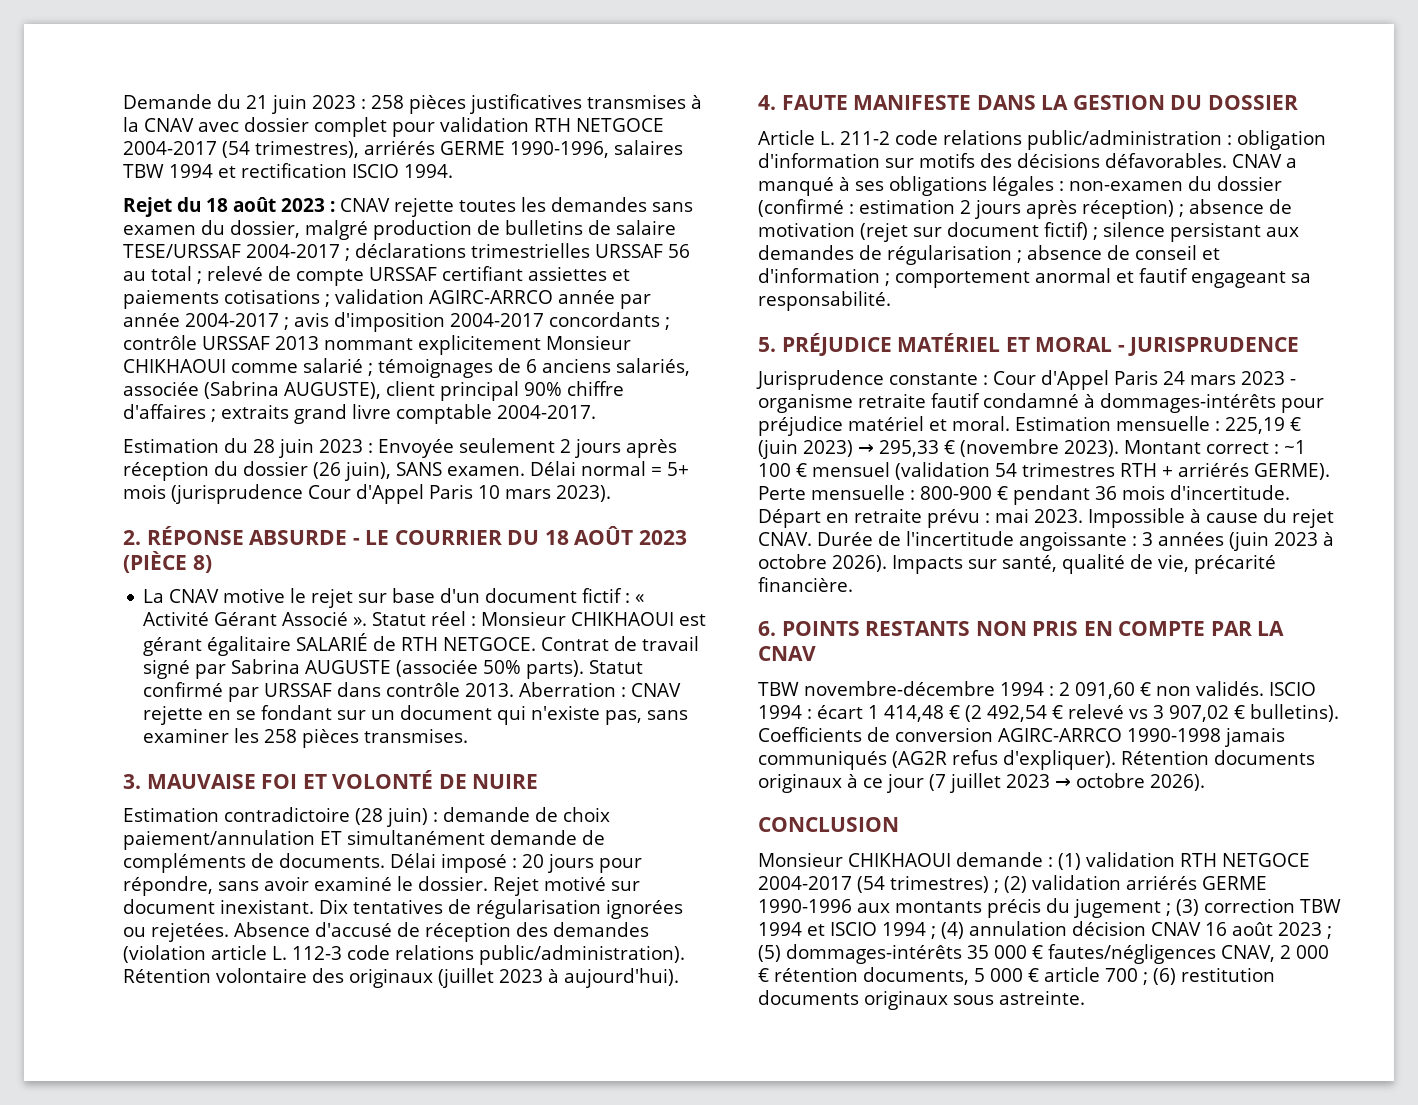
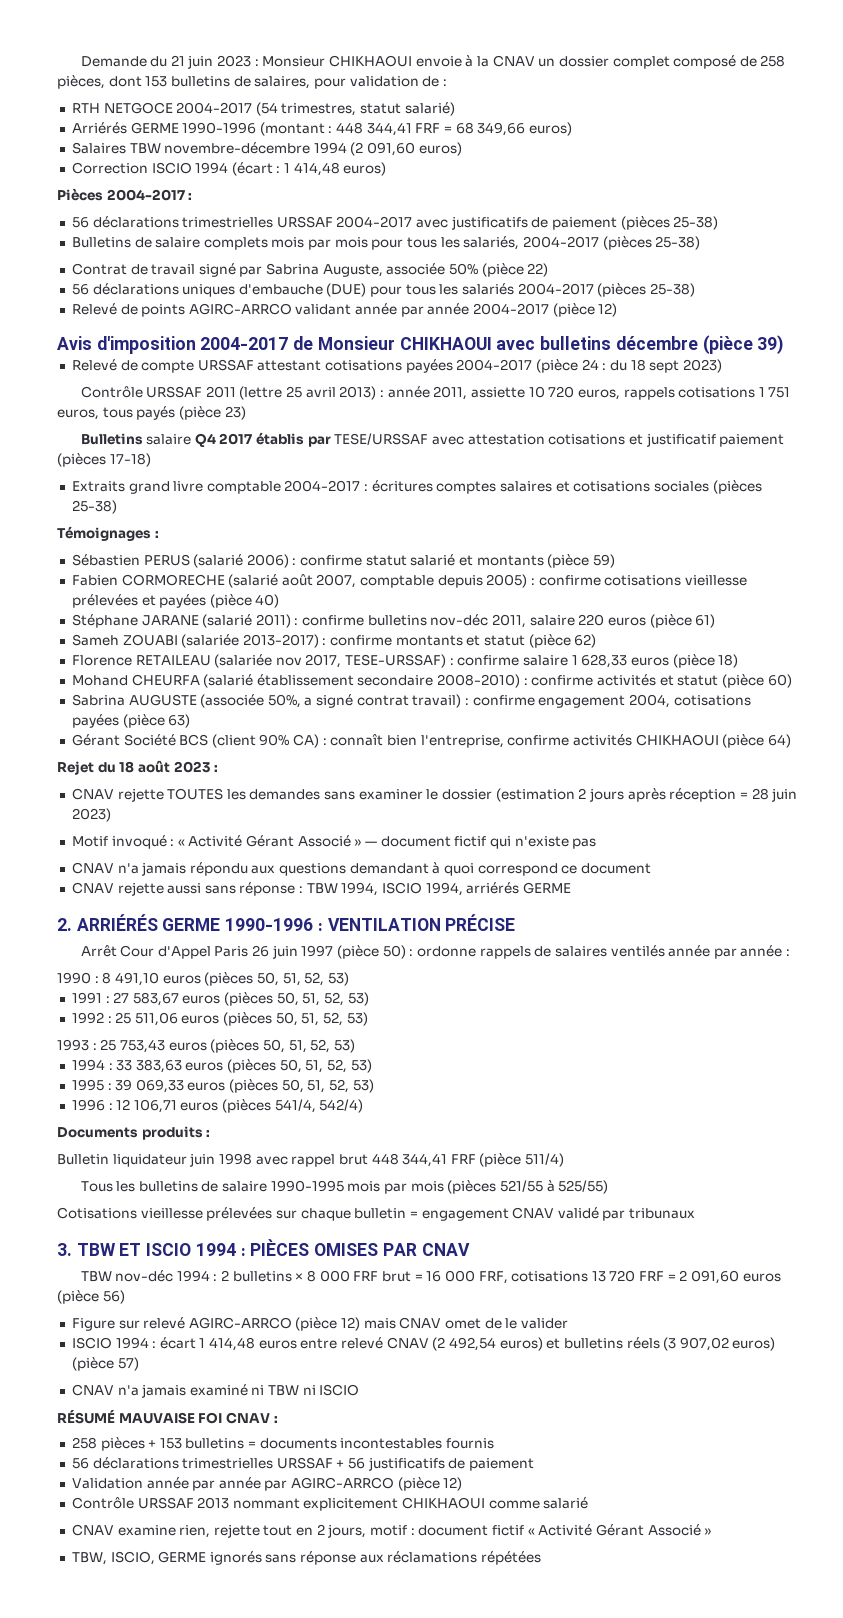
[371,94,686,114] 258 pièces justificatives transmises -> [262,55,462,67] Monsieur CHIKHAOUI envoie
[197,122,239,132] avec -> [538,58,556,67] un
[391,117,664,137] [123,140,683,158] [123,163,453,178] pour validation RTH NETGOCE 2004-2017 (54 trimestres), arriérés GERME 1990-1996, salaires TBW 1994 et rectification ISCIO 1994. -> [673,55,786,69] [57,75,447,89] [71,102,455,116] [71,122,572,136] [71,142,462,156] [71,162,387,176] [57,188,193,201] [71,216,719,230] [71,236,701,250] [71,263,549,277] [71,283,695,297] [71,303,618,317] [57,335,785,354] [71,359,722,373] [80,386,791,400] [57,406,246,420] [80,432,785,447] [57,453,151,467] [71,480,762,494] [71,500,117,514] [57,526,159,541] [71,554,615,568] [71,574,747,588] [71,594,280,608] [71,614,716,628] [71,634,597,648] [71,654,739,668] [71,674,792,688] [71,694,751,708] [71,714,191,728] [71,734,791,748] composé de 258 pièces, dont 153 bulletins de salaires, pour validation de : // RTH NETGOCE 2004-2017 (54 trimestres, statut salarié) // Arriérés GERME 1990-1996 (montant : 448 344,41 FRF = 68 349,66 euros) // Salaires TBW novembre-décembre 1994 (2 091,60 euros) // Correction ISCIO 1994 (écart : 1 414,48 euros) // Pièces 2004-2017 : // 56 déclarations trimestrielles URSSAF 2004-2017 avec justificatifs de paiement (pièces 25-38) // Bulletins de salaire complets mois par mois pour tous les salariés, 2004-2017 (pièces 25-38) // Contrat de travail signé par Sabrina Auguste, associée 50% (pièce 22) // 56 déclarations uniques d'embauche (DUE) pour tous les salariés 2004-2017 (pièces 25-38) // Relevé de points AGIRC-ARRCO validant année par année 2004-2017 (pièce 12) // Avis d'imposition 2004-2017 de Monsieur CHIKHAOUI avec bulletins décembre (pièce 39) // Relevé de compte URSSAF attestant cotisations payées 2004-2017 (pièce 24 : du 18 sept 2023) // Contrôle URSSAF 2011 (lettre 25 avril 2013) : année 2011, assiette 10 720 euros, rappels cotisations 1 751 euros, tous payés (pièce 23) // Bulletins salaire Q4 2017 établis par TESE/URSSAF avec attestation cotisations et justificatif paiement (pièces 17-18) // Extraits grand livre comptable 2004-2017 : écritures comptes salaires et cotisations sociales (pièces 25-38) // Témoignages : // Sébastien PERUS (salarié 2006) : confirme statut salarié et montants (pièce 59) // Fabien CORMORECHE (salarié août 2007, comptable depuis 2005) : confirme cotisations vieillesse prélevées et payées (pièce 40) // Stéphane JARANE (salarié 2011) : confirme bulletins nov-déc 2011, salaire 220 euros (pièce 61) // Sameh ZOUABI (salariée 2013-2017) : confirme montants et statut (pièce 62) // Florence RETAILEAU (salariée nov 2017, TESE-URSSAF) : confirme salaire 1 628,33 euros (pièce 18) // Mohand CHEURFA (salarié établissement secondaire 2008-2010) : confirme activités et statut (pièce 60) // Sabrina AUGUSTE (associée 50%, a signé contrat travail) : confirme engagement 2004, cotisations payées (pièce 63) // Gérant Société BCS (client 90% CA) : connaît bien l'entreprise, confirme activités CHIKHAOUI (pièce 64)
[340,197,516,217] CNAV rejette toutes -> [71,788,224,802] // CNAV rejette TOUTES
[123,220,676,240] [123,243,690,261] [123,266,630,286] [123,289,651,309] [123,312,670,332] [123,335,631,355] [123,358,690,378] [123,381,624,401] [123,404,596,424] [123,438,677,458] [123,461,689,481] [123,484,611,504] [123,526,687,545] [123,551,212,573] [143,588,623,608] examen du dossier, malgré production de bulletins de salaire TESE/URSSAF 2004-2017 ; déclarations trimestrielles URSSAF 56 au total ; relevé de compte URSSAF certifiant assiettes et paiements cotisations ; validation AGIRC-ARRCO année par année 2004-2017 ; avis d'imposition 2004-2017 concordants ; contrôle URSSAF 2013 nommant explicitement Monsieur CHIKHAOUI comme salarié ; témoignages de 6 anciens salariés, associée (Sabrina AUGUSTE), client principal 90% chiffre d'affaires ; extraits grand livre comptable 2004-2017. // Estimation du 28 juin 2023 : Envoyée seulement 2 jours après réception du dossier (26 juin), SANS examen. Délai normal = 5+ mois (jurisprudence Cour d'Appel Paris 10 mars 2023). // 2. RÉPONSE ABSURDE - LE COURRIER DU 18 AOÛT 2023 (PIÈCE 8) // La CNAV motive le rejet sur base d'un document fictif -> [358,788,798,802] [71,808,111,822] [71,835,167,849] examiner le dossier (estimation 2 jours après réception = 28 juin 2023) // Motif invoqué
[353,611,707,626] [143,633,700,656] [143,659,644,679] [143,682,682,702] [143,705,689,725] [143,728,469,748] [123,770,539,789] [123,807,610,827] [123,830,605,850] [123,853,642,873] [123,876,640,896] [123,899,683,919] [123,922,649,942] [123,945,685,965] [123,968,679,988] [758,95,1298,110] [758,130,1326,150] [758,153,1297,168] [758,176,1282,196] [758,199,1292,219] [758,222,1299,242] [758,245,1220,265] [758,268,1311,288] [758,291,891,311] [758,333,1300,356] [756,370,1296,390] [758,393,1324,413] [758,416,1301,436] [758,439,1306,459] [758,462,1330,480] [758,485,1290,505] [758,508,1334,528] [758,531,1334,551] [758,554,1276,574] [758,577,853,592] [758,621,1285,636] ». Statut réel : Monsieur CHIKHAOUI est gérant égalitaire SALARIÉ de RTH NETGOCE. Contrat de travail signé par Sabrina AUGUSTE (associée 50% parts). Statut confirmé par URSSAF dans contrôle 2013. Aberration : CNAV rejette en se fondant sur un document qui n'existe pas, sans examiner les 258 pièces transmises. // 3. MAUVAISE FOI ET VOLONTÉ DE NUIRE // Estimation contradictoire (28 juin) : demande de choix paiement/annulation ET simultanément demande de compléments de documents. Délai imposé : 20 jours pour répondre, sans avoir examiné le dossier. Rejet motivé sur document inexistant. Dix tentatives de régularisation ignorées ou rejetées. Absence d'accusé de réception des demandes (violation article L. 112-3 code relations public/administration). Rétention volontaire des originaux (juillet 2023 à aujourd'hui). // 4. FAUTE MANIFESTE DANS LA GESTION DU DOSSIER // Article L. 211-2 code relations public/administration : obligation d'information sur motifs des décisions défavorables. CNAV a manqué à ses obligations légales : non-examen du dossier (confirmé : estimation 2 jours après réception) ; absence de motivation (rejet sur document fictif) ; silence persistant aux demandes de régularisation ; absence de conseil et d'information ; comportement anormal et fautif engageant sa responsabilité. // 5. PRÉJUDICE MATÉRIEL ET MORAL - JURISPRUDENCE // Jurisprudence constante : Cour d'Appel Paris 24 mars 2023 - organisme retraite fautif condamné à dommages-intérêts pour préjudice matériel et moral. Estimation mensuelle : 225,19 € (juin 2023) → 295,33 € (novembre 2023). Montant correct : ~1 100 € mensuel (validation 54 trimestres RTH + arriérés GERME). Perte mensuelle : 800-900 € pendant 36 mois d'incertitude. Départ en retraite prévu : mai 2023. Impossible à cause du rejet CNAV. Durée de l'incertitude angoissante : 3 années (juin 2023 à octobre 2026). Impacts sur santé, qualité de vie, précarité financière. // 6. POINTS RESTANTS NON PRIS EN COMPTE PAR LA -> [354,836,597,849] [71,862,651,876] [71,882,571,896] [57,914,516,931] [80,945,791,959] [57,972,349,986] [71,992,369,1006] [71,1012,368,1026] [57,1039,355,1053] [71,1059,372,1073] [71,1079,374,1093] [71,1099,364,1113] [57,1126,211,1140] [57,1153,565,1167] [80,1180,609,1194] [57,1207,696,1221] [57,1239,417,1256] » — document fictif qui n'existe pas // CNAV n'a jamais répondu aux questions demandant à quoi correspond ce document // CNAV rejette aussi sans réponse : TBW 1994, ISCIO 1994, arriérés GERME // 2. ARRIÉRÉS GERME 1990-1996 : VENTILATION PRÉCISE // Arrêt Cour d'Appel Paris 26 juin 1997 (pièce 50) : ordonne rappels de salaires ventilés année par année : // 1990 : 8 491,10 euros (pièces 50, 51, 52, 53) // 1991 : 27 583,67 euros (pièces 50, 51, 52, 53) // 1992 : 25 511,06 euros (pièces 50, 51, 52, 53) // 1993 : 25 753,43 euros (pièces 50, 51, 52, 53) // 1994 : 33 383,63 euros (pièces 50, 51, 52, 53) // 1995 : 39 069,33 euros (pièces 50, 51, 52, 53) // 1996 : 12 106,71 euros (pièces 541/4, 542/4) // Documents produits : // Bulletin liquidateur juin 1998 avec rappel brut 448 344,41 FRF (pièce 511/4) // Tous les bulletins de salaire 1990-1995 mois par mois (pièces 521/55 à 525/55) // Cotisations vieillesse prélevées sur chaque bulletin = engagement CNAV validé par tribunaux // 3. TBW ET ISCIO 1994 : PIÈCES OMISES PAR
[804,681,995,696] novembre-décembre -> [115,1270,174,1282] nov-déc
[1075,681,1264,699] 091,60 € non validés. -> [232,1270,781,1284] [57,1290,125,1304] [71,1317,568,1331] bulletins × 8 000 FRF brut = 16 000 FRF, cotisations 13 720 FRF = 2 091,60 euros (pièce 56) // Figure sur relevé AGIRC-ARRCO (pièce 12) mais CNAV omet de le valider //
[949,704,1339,722] [758,727,1285,747] [758,750,1315,770] [758,773,1205,793] [758,817,899,832] [758,852,1310,870] [758,875,1267,893] [758,898,1341,918] [758,921,1332,939] [758,944,1329,964] [758,967,1275,985] [758,990,1085,1010] € (2 492,54 € relevé vs 3 907,02 € bulletins). Coefficients de conversion AGIRC-ARRCO 1990-1998 jamais communiqués (AG2R refus d'expliquer). Rétention documents originaux à ce jour (7 juillet 2023 → octobre 2026). // CONCLUSION // Monsieur CHIKHAOUI demande : (1) validation RTH NETGOCE 2004-2017 (54 trimestres) ; (2) validation arriérés GERME 1990-1996 aux montants précis du jugement ; (3) correction TBW 1994 et ISCIO 1994 ; (4) annulation décision CNAV 16 août 2023 ; (5) dommages-intérêts 35 000 € fautes/négligences CNAV, 2 000 € rétention documents, 5 000 € article 700 ; (6) restitution documents originaux sous astreinte. -> [258,1337,776,1351] [71,1357,139,1371] [71,1384,360,1398] [57,1409,278,1424] [71,1437,495,1451] [71,1457,535,1471] [71,1477,463,1491] [71,1497,589,1511] [71,1524,712,1538] [71,1551,542,1565] euros entre relevé CNAV (2 492,54 euros) et bulletins réels (3 907,02 euros) (pièce 57) // CNAV n'a jamais examiné ni TBW ni ISCIO // RÉSUMÉ MAUVAISE FOI CNAV : // 258 pièces + 153 bulletins = documents incontestables fournis // 56 déclarations trimestrielles URSSAF + 56 justificatifs de paiement // Validation année par année par AGIRC-ARRCO (pièce 12) // Contrôle URSSAF 2013 nommant explicitement CHIKHAOUI comme salarié // CNAV examine rien, rejette tout en 2 jours, motif : document fictif « Activité Gérant Associé » // TBW, ISCIO, GERME ignorés sans réponse aux réclamations répétées

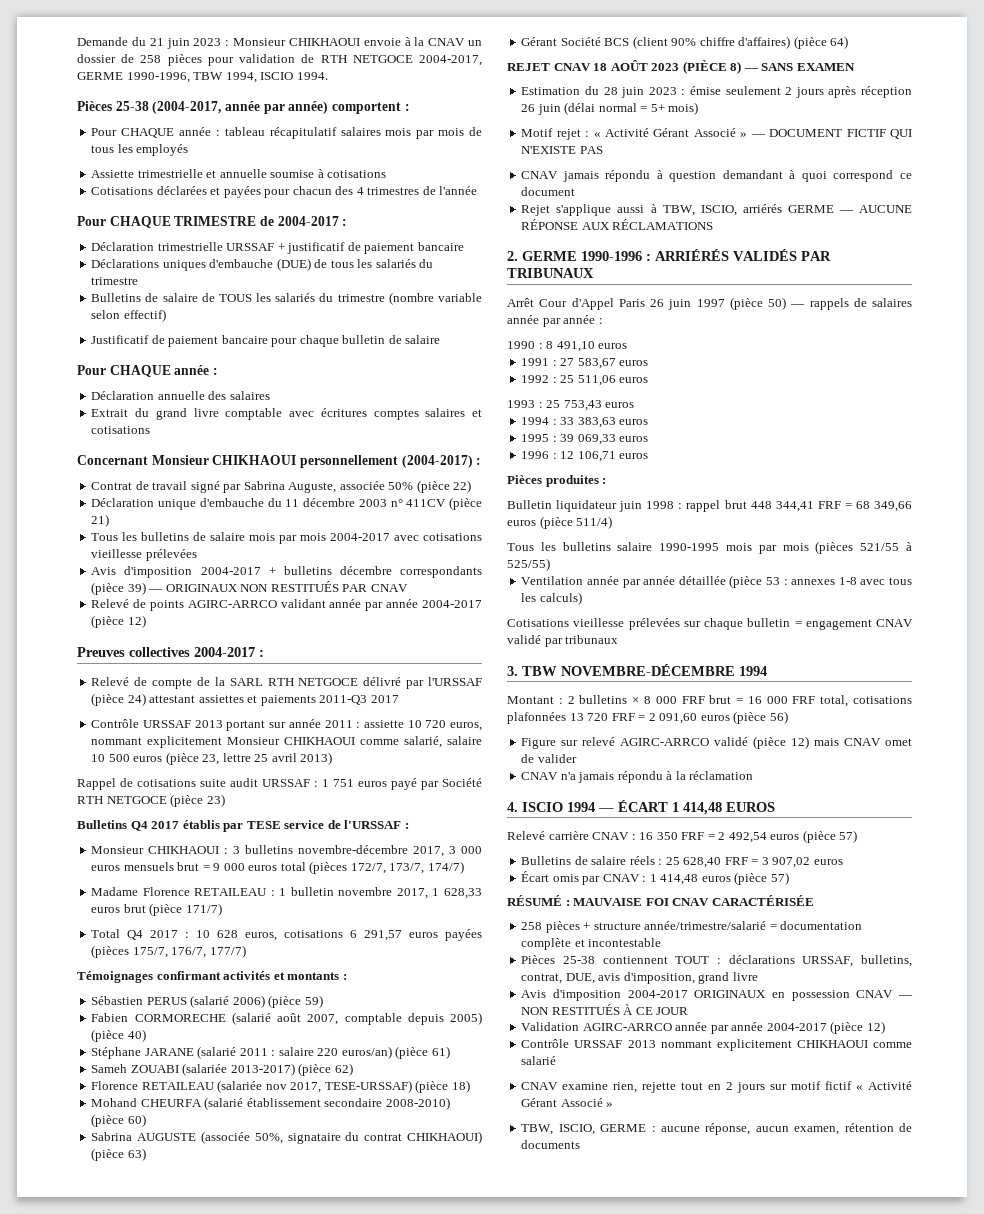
[612,55,786,69] [57,75,447,89] [71,102,455,116] [71,122,572,136] [71,142,462,156] [71,162,387,176] [57,188,193,201] [71,216,719,230] [71,236,701,250] complet composé de 258 pièces, dont 153 bulletins de salaires, pour validation de : // RTH NETGOCE 2004-2017 (54 trimestres, statut salarié) // Arriérés GERME 1990-1996 (montant : 448 344,41 FRF = 68 349,66 euros) // Salaires TBW novembre-décembre 1994 (2 091,60 euros) // Correction ISCIO 1994 (écart : 1 414,48 euros) // Pièces 2004-2017 : // 56 déclarations trimestrielles URSSAF 2004-2017 avec justificatifs de paiement (pièces 25-38) // Bulletins de salaire complets mois par mois pour tous les salariés, 2004-2017 (pièces 25-38) -> [121,54,482,66] [77,72,328,83] [77,101,410,114] [91,127,482,139] [91,144,189,156] [91,169,387,178] [91,186,478,198] [77,216,348,228] [91,242,464,254] [91,258,434,271] [91,277,139,285] [91,292,482,305] [91,309,166,322] [91,335,441,347] [77,365,218,377] [91,391,270,400] [91,408,483,420] [91,426,151,434] [77,455,482,468] de 258 pièces pour validation de RTH NETGOCE 2004-2017, GERME 1990-1996, TBW 1994, ISCIO 1994. // Pièces 25-38 (2004-2017, année par année) comportent : // Pour CHAQUE année : tableau récapitulatif salaires mois par mois de tous les employés // Assiette trimestrielle et annuelle soumise à cotisations // Cotisations déclarées et payées pour chacun des 4 trimestres de l'année // Pour CHAQUE TRIMESTRE de 2004-2017 : // Déclaration trimestrielle URSSAF + justificatif de paiement bancaire // Déclarations uniques d'embauche (DUE) de tous les salariés du trimestre // Bulletins de salaire de TOUS les salariés du trimestre (nombre variable selon effectif) // Justificatif de paiement bancaire pour chaque bulletin de salaire // Pour CHAQUE année : // Déclaration annuelle des salaires // Extrait du grand livre comptable avec écritures comptes salaires et cotisations // Concernant Monsieur CHIKHAOUI personnellement (2004-2017) :
[71,283,695,297] 56 déclarations uniques d'embauche (DUE) pour tous les salariés 2004-2017 (pièces 25-38) -> [91,497,483,510] [91,514,110,527] [91,532,482,544] [91,549,197,561] [91,566,482,578] [91,581,408,595] Déclaration unique d'embauche du 11 décembre 2003 n° 411CV (pièce 21) // Tous les bulletins de salaire mois par mois 2004-2017 avec cotisations vieillesse prélevées // Avis d'imposition 2004-2017 + bulletins décembre correspondants (pièce 39) — ORIGINAUX NON RESTITUÉS PAR CNAV
[57,335,785,354] [71,359,722,373] [80,386,791,400] [57,406,176,420] Avis d'imposition 2004-2017 de Monsieur CHIKHAOUI avec bulletins décembre (pièce 39) // Relevé de compte URSSAF attestant cotisations payées 2004-2017 (pièce 24 : du 18 sept 2023) // Contrôle URSSAF 2011 (lettre 25 avril 2013) : année 2011, assiette 10 720 euros, rappels cotisations 1 751 euros, tous payés -> [77,647,264,657] [91,677,482,689] [91,693,399,706] [91,719,482,731] [91,736,482,748] [91,752,333,765] [77,778,482,790] [77,796,167,804] Preuves collectives 2004-2017 : // Relevé de compte de la SARL RTH NETGOCE délivré par l'URSSAF (pièce 24) attestant assiettes et paiements 2011-Q3 2017 // Contrôle URSSAF 2013 portant sur année 2011 : assiette 10 720 euros, nommant explicitement Monsieur CHIKHAOUI comme salarié, salaire 10 500 euros (pièce 23, lettre 25 avril 2013) // Rappel de cotisations suite audit URSSAF : 1 751 euros payé par Société RTH NETGOCE
[146,434,192,445] salaire -> (127, 824) none
[334,433,785,447] [57,453,151,467] [71,480,762,494] [71,500,117,514] [57,526,151,541] TESE/URSSAF avec attestation cotisations et justificatif paiement (pièces 17-18) // Extraits grand livre comptable 2004-2017 : écritures comptes salaires et cotisations sociales (pièces 25-38) // Témoignages -> [246,820,409,829] [91,845,482,857] [91,861,464,874] [91,887,482,899] [91,903,222,916] [91,929,483,941] [91,945,246,958] [77,971,340,983] TESE service de l'URSSAF : // Monsieur CHIKHAOUI : 3 bulletins novembre-décembre 2017, 3 000 euros mensuels brut = 9 000 euros total (pièces 172/7, 173/7, 174/7) // Madame Florence RETAILEAU : 1 bulletin novembre 2017, 1 628,33 euros brut (pièce 171/7) // Total Q4 2017 : 10 628 euros, cotisations 6 291,57 euros payées (pièces 175/7, 176/7, 177/7) // Témoignages confirmant activités et montants
[292,554,544,566] : confirme statut salarié et montants -> (265, 1001) none
[531,575,747,586] [71,594,207,608] : confirme cotisations vieillesse prélevées et payées -> (482, 1018) none
[255,614,527,628] 2011) : confirme bulletins nov-déc 2011, -> [239,1048,276,1056] 2011 :
[607,617,646,626] euros -> [341,1046,392,1059] euros/an)
[322,635,526,646] : confirme montants et statut -> (295, 1069) none
[449,654,669,668] : confirme salaire 1 628,33 euros -> (412, 1086) none
[523,674,719,686] : confirme activités et statut -> (450, 1103) none
[304,694,751,708] [71,714,119,728] a signé contrat travail) : confirme engagement 2004, cotisations payées -> [287,1131,482,1144] signataire du contrat CHIKHAOUI)
[293,734,791,748] [57,760,219,775] [71,788,798,802] [71,808,111,822] CA) : connaît bien l'entreprise, confirme activités CHIKHAOUI (pièce 64) // Rejet du 18 août 2023 : // CNAV rejette TOUTES les demandes sans examiner le dossier (estimation 2 jours après réception = 28 juin 2023) -> [699,36,849,49] [507,60,855,74] [521,86,912,98] [521,102,699,115] chiffre d'affaires) (pièce 64) // REJET CNAV 18 AOÛT 2023 (PIÈCE 8) — SANS EXAMEN // Estimation du 28 juin 2023 : émise seulement 2 jours après réception 26 juin (délai normal = 5+ mois)
[111,835,167,849] invoqué -> [556,129,581,140] rejet
[380,836,597,849] [71,862,347,876] document fictif qui n'existe pas // CNAV n'a jamais répondu aux questions -> [769,129,912,139] [521,146,603,154] [521,170,717,182] DOCUMENT FICTIF QUI N'EXISTE PAS // CNAV jamais répondu à question
[71,882,571,896] CNAV rejette aussi sans réponse : TBW 1994, ISCIO 1994, arriérés GERME -> [521,204,912,216] [521,219,714,230] Rejet s'applique aussi à TBW, ISCIO, arriérés GERME — AUCUNE RÉPONSE AUX RÉCLAMATIONS
[76,914,158,931] ARRIÉRÉS -> (518, 256) none
[327,914,516,931] VENTILATION PRÉCISE -> [655,249,831,261] [507,268,594,278] ARRIÉRÉS VALIDÉS PAR TRIBUNAUX
[409,946,476,957] : ordonne -> [790,304,806,307] —
[610,945,665,957] ventilés -> (912, 302) none
[204,972,349,986] (pièces 50, 51, 52, 53) -> (628, 346) none
[224,992,369,1006] (pièces 50, 51, 52, 53) -> (649, 363) none
[223,1012,368,1026] (pièces 50, 51, 52, 53) -> (649, 380) none
[210,1039,355,1053] (pièces 50, 51, 52, 53) -> (635, 405) none
[227,1059,372,1073] (pièces 50, 51, 52, 53) -> (649, 422) none
[229,1079,374,1093] (pièces 50, 51, 52, 53) -> (649, 439) none
[222,1099,364,1113] [57,1126,203,1140] (pièces 541/4, 542/4) // Documents produits -> [507,475,599,487] // Pièces produites
[255,1156,288,1165] avec -> [678,503,683,509] :
(476, 1159) none -> [844,501,912,512] [507,520,536,526] = 68 349,66 euros
[201,1181,219,1192] de -> (611, 546) none
(609, 1187) none -> [521,575,912,588] [521,592,582,605] // Ventilation année par année détaillée (pièce 53 : annexes 1-8 avec tous les calculs)
[119,1239,470,1256] [80,1270,210,1282] ET ISCIO 1994 : PIÈCES OMISES PAR CNAV // TBW nov-déc 1994 -> [561,664,767,676] [507,696,554,704] NOVEMBRE-DÉCEMBRE 1994 // Montant
[478,1271,589,1284] FRF, cotisations -> [792,695,912,707] [507,712,566,724] FRF total, cotisations plafonnées
(292, 1323) none -> [714,737,749,746] validé
[505,1318,518,1329] le -> (535, 758) none
[71,1337,776,1351] [71,1357,139,1371] [71,1384,360,1398] ISCIO 1994 : écart 1 414,48 euros entre relevé CNAV (2 492,54 euros) et bulletins réels (3 907,02 euros) (pièce 57) // CNAV n'a jamais examiné ni TBW ni ISCIO -> [521,771,754,783] [507,800,775,815] [507,830,858,843] [521,856,843,868] [521,871,789,885] CNAV n'a jamais répondu à la réclamation // 4. ISCIO 1994 — ÉCART 1 414,48 EUROS // Relevé carrière CNAV : 16 350 FRF = 2 492,54 euros (pièce 57) // Bulletins de salaire réels : 25 628,40 FRF = 3 907,02 euros // Écart omis par CNAV : 1 414,48 euros (pièce 57)
(115, 1416) none -> [565,900,570,906] :
[273,1416,278,1423] : -> [711,895,814,906] CARACTÉRISÉE
[159,1438,495,1449] [71,1457,535,1471] 153 bulletins = documents incontestables fournis // 56 déclarations trimestrielles URSSAF + 56 justificatifs de paiement -> [593,921,863,930] [521,938,662,950] [521,955,912,967] [521,972,758,984] [521,989,913,1001] [521,1004,689,1015] structure année/trimestre/salarié = documentation complète et incontestable // Pièces 25-38 contiennent TOUT : déclarations URSSAF, bulletins, contrat, DUE, avis d'imposition, grand livre // Avis d'imposition 2004-2017 ORIGINAUX en possession CNAV — NON RESTITUÉS À CE JOUR
[146,1477,395,1491] année par année par AGIRC-ARRCO -> [582,1022,827,1034] AGIRC-ARRCO année par année 2004-2017
[327,1524,489,1538] jours, motif : document -> [737,1081,822,1093] jours sur motif
[209,1551,542,1565] ignorés sans réponse aux réclamations répétées -> [651,1123,912,1135] [521,1140,581,1149] : aucune réponse, aucun examen, rétention de documents

